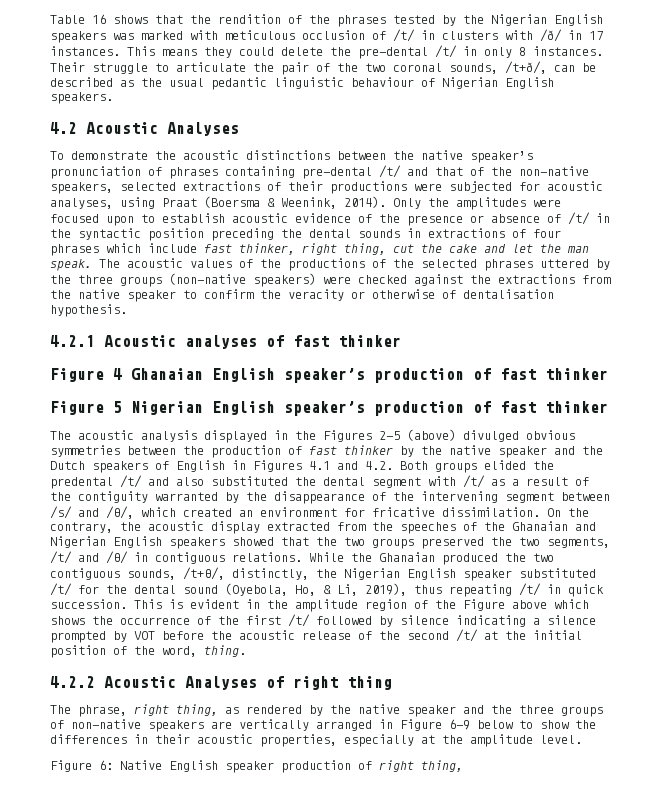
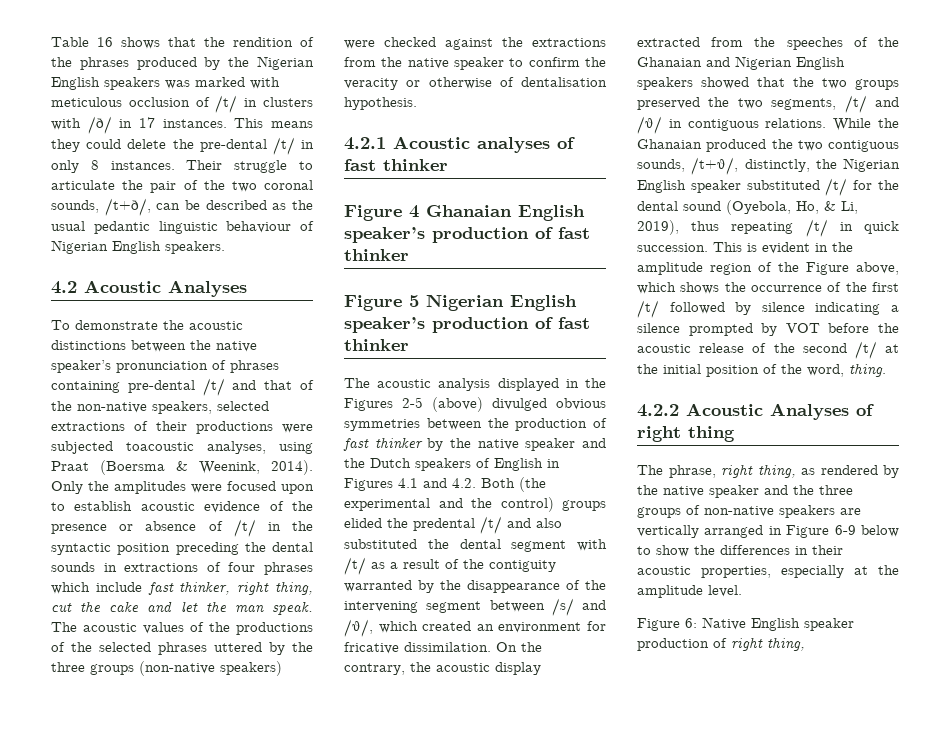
[393,15,435,24] tested -> [136,57,197,70] produced
[519,181,603,191] for acoustic -> [126,442,194,451] toacoustic
(428, 465) none -> [519,477,546,492] [344,497,554,512] (the experimental and the control)
[512,600,547,609] above -> [856,262,899,275] above,

